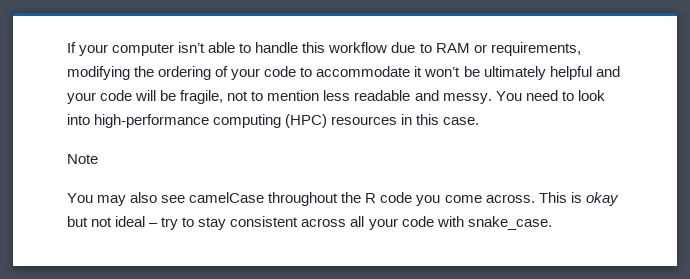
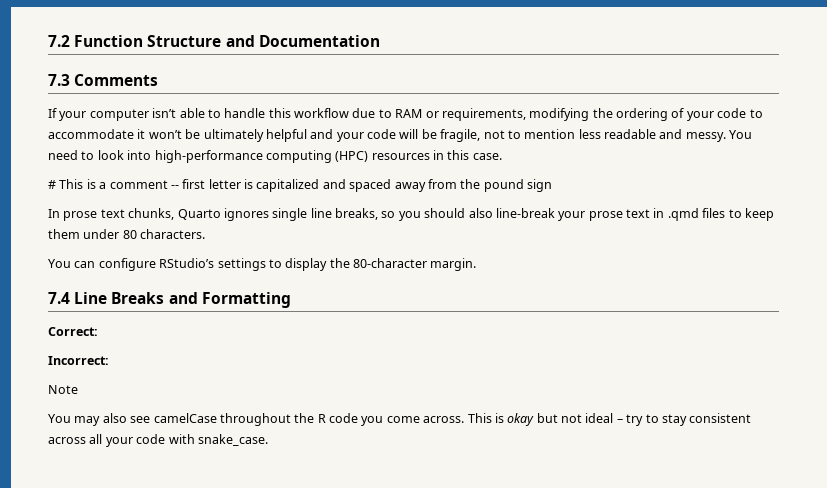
(67, 47) none -> [48,35,380,47] [48,74,159,86] 7.2 Function Structure and Documentation // 7.3 Comments //
(480, 121) none -> [48,179,552,192] [48,208,774,221] [48,229,206,239] [48,258,477,271] [48,292,291,308] [48,327,98,336] [48,356,109,365] // # This is a comment -- first letter is capitalized and spaced away from the pound sign // In prose text chunks, Quarto ignores single line breaks, so you should also line-break your prose text in .qmd files to keep them under 80 characters. // You can configure RStudio’s settings to display the 80-character margin. // 7.4 Line Breaks and Formatting // Correct: // Incorrect:

